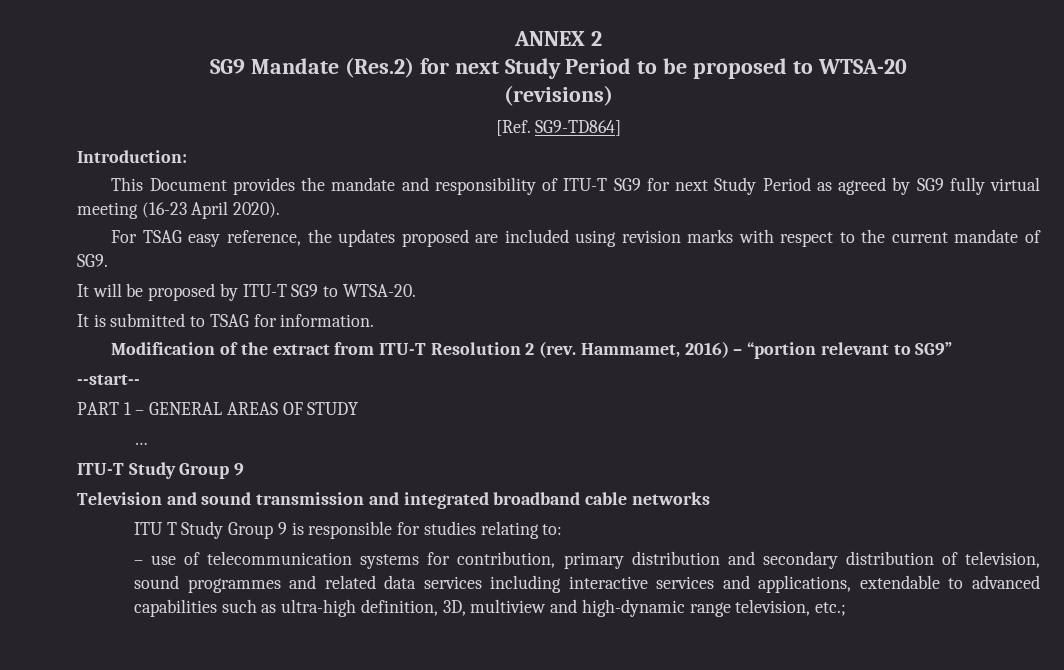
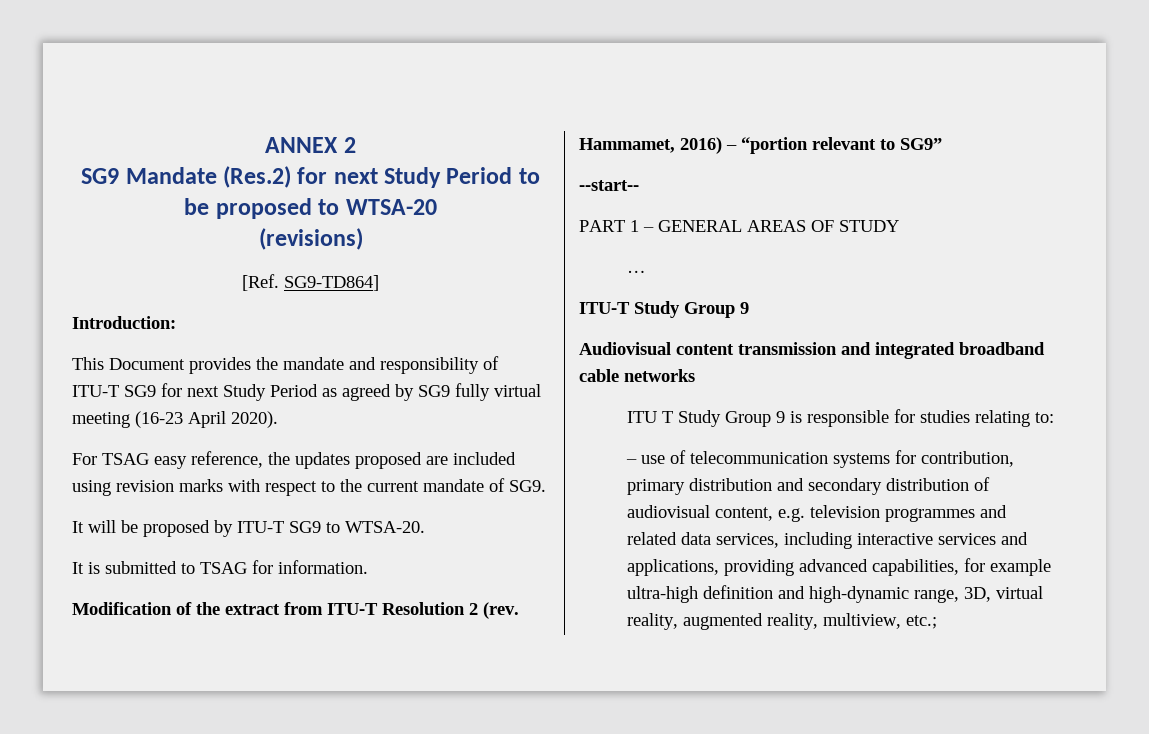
[77,492,252,505] Television and sound -> [579,342,734,355] Audiovisual content
[965,551,1041,568] [134,575,180,589] television, sound -> [627,505,881,522] audiovisual content, e.g. television
[423,576,482,589] services -> [716,533,780,548] services,
[859,575,1040,589] [134,599,811,617] extendable to advanced capabilities such as ultra-high definition, 3D, multiview and high-dynamic range television, -> [724,558,1052,576] [627,585,1044,603] [627,613,902,630] providing advanced capabilities, for example ultra-high definition and high-dynamic range, 3D, virtual reality, augmented reality, multiview,

